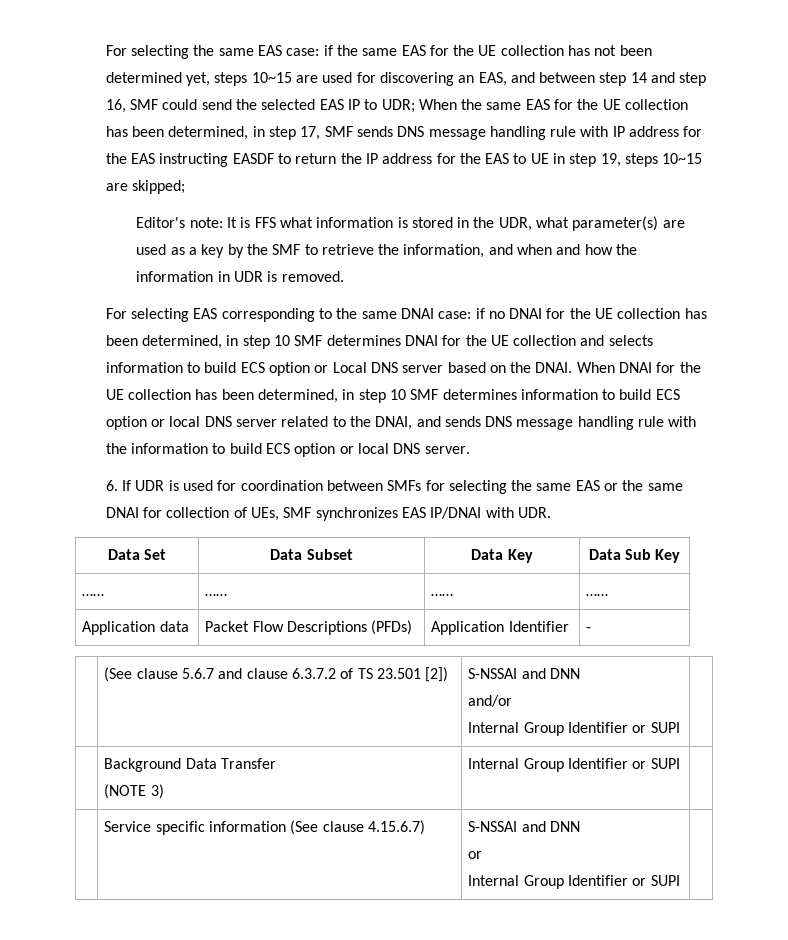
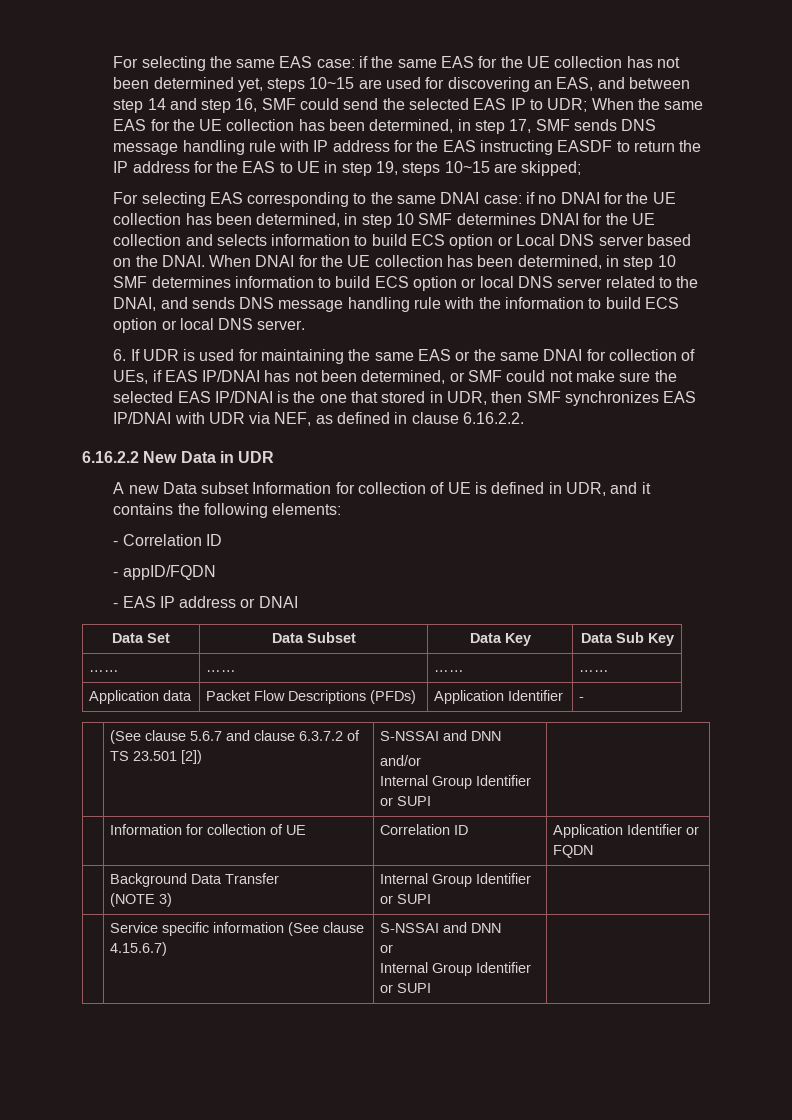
[136,216,685,231] [136,244,638,258] [136,271,344,282] // Editor's note: It is FFS what information is stored in the UDR, what parameter(s) are used as a key by the SMF to retrieve the information, and when and how the information in UDR is removed. -> (582, 168) none
[240,480,507,494] coordination between SMFs for selecting -> [261,349,345,364] maintaining
(279, 514) none -> [152,370,677,384] [113,391,523,405] if EAS IP/DNAI has not been determined, or SMF could not make sure the selected EAS IP/DNAI is the one that stored in UDR, then
[517,507,551,518] UDR. -> [208,412,525,426] [82,451,275,463] [113,482,651,496] [113,503,342,518] [113,534,222,546] [113,565,216,580] [113,596,298,608] UDR via NEF, as defined in clause 6.16.2.2. // 6.16.2.2 New Data in UDR // A new Data subset Information for collection of UE is defined in UDR, and it contains the following elements: // - Correlation ID // - appID/FQDN // - EAS IP address or DNAI
(680, 727) none -> [109,824,306,835] [379,824,468,835] [552,824,699,838] [552,845,593,858] // | Information for collection of UE | Correlation ID | Application Identifier or FQDN

